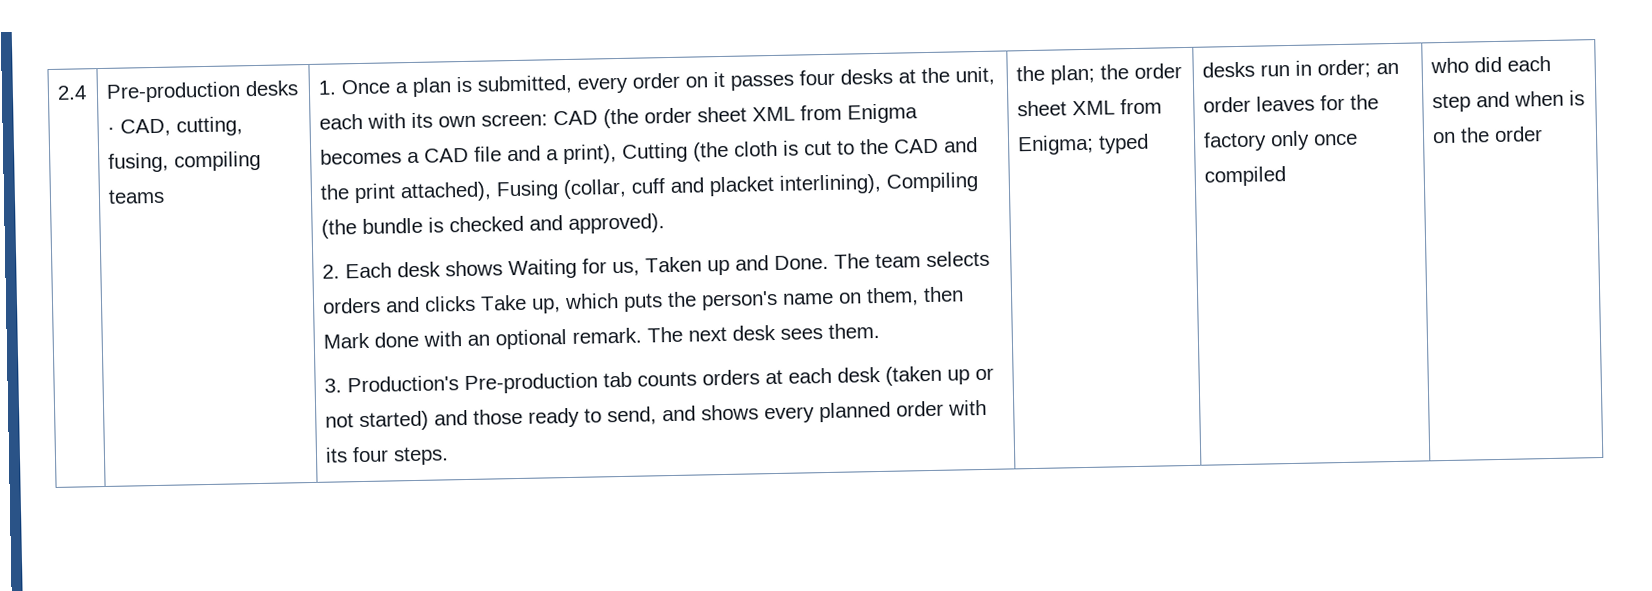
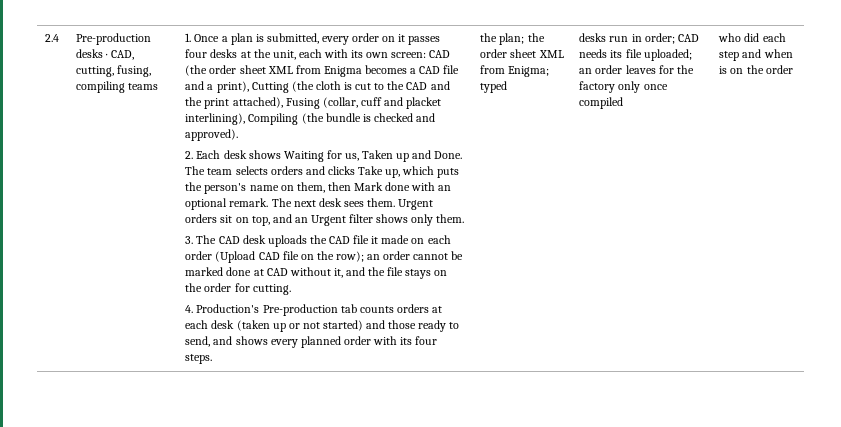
[324,378,343,393] // 3. -> [398,199,434,210] [185,214,465,226] [185,235,451,247] [185,251,464,263] [185,267,448,279] [185,283,291,295] [185,305,194,313] Urgent orders sit on top, and an Urgent filter shows only them. // 3. The CAD desk uploads the CAD file it made on each order (Upload CAD file on the row); an order cannot be marked done at CAD without it, and the file stays on the order for cutting. // 4.
(1372, 69) none -> [677,34,699,42] [579,49,692,61] CAD needs its file uploaded;

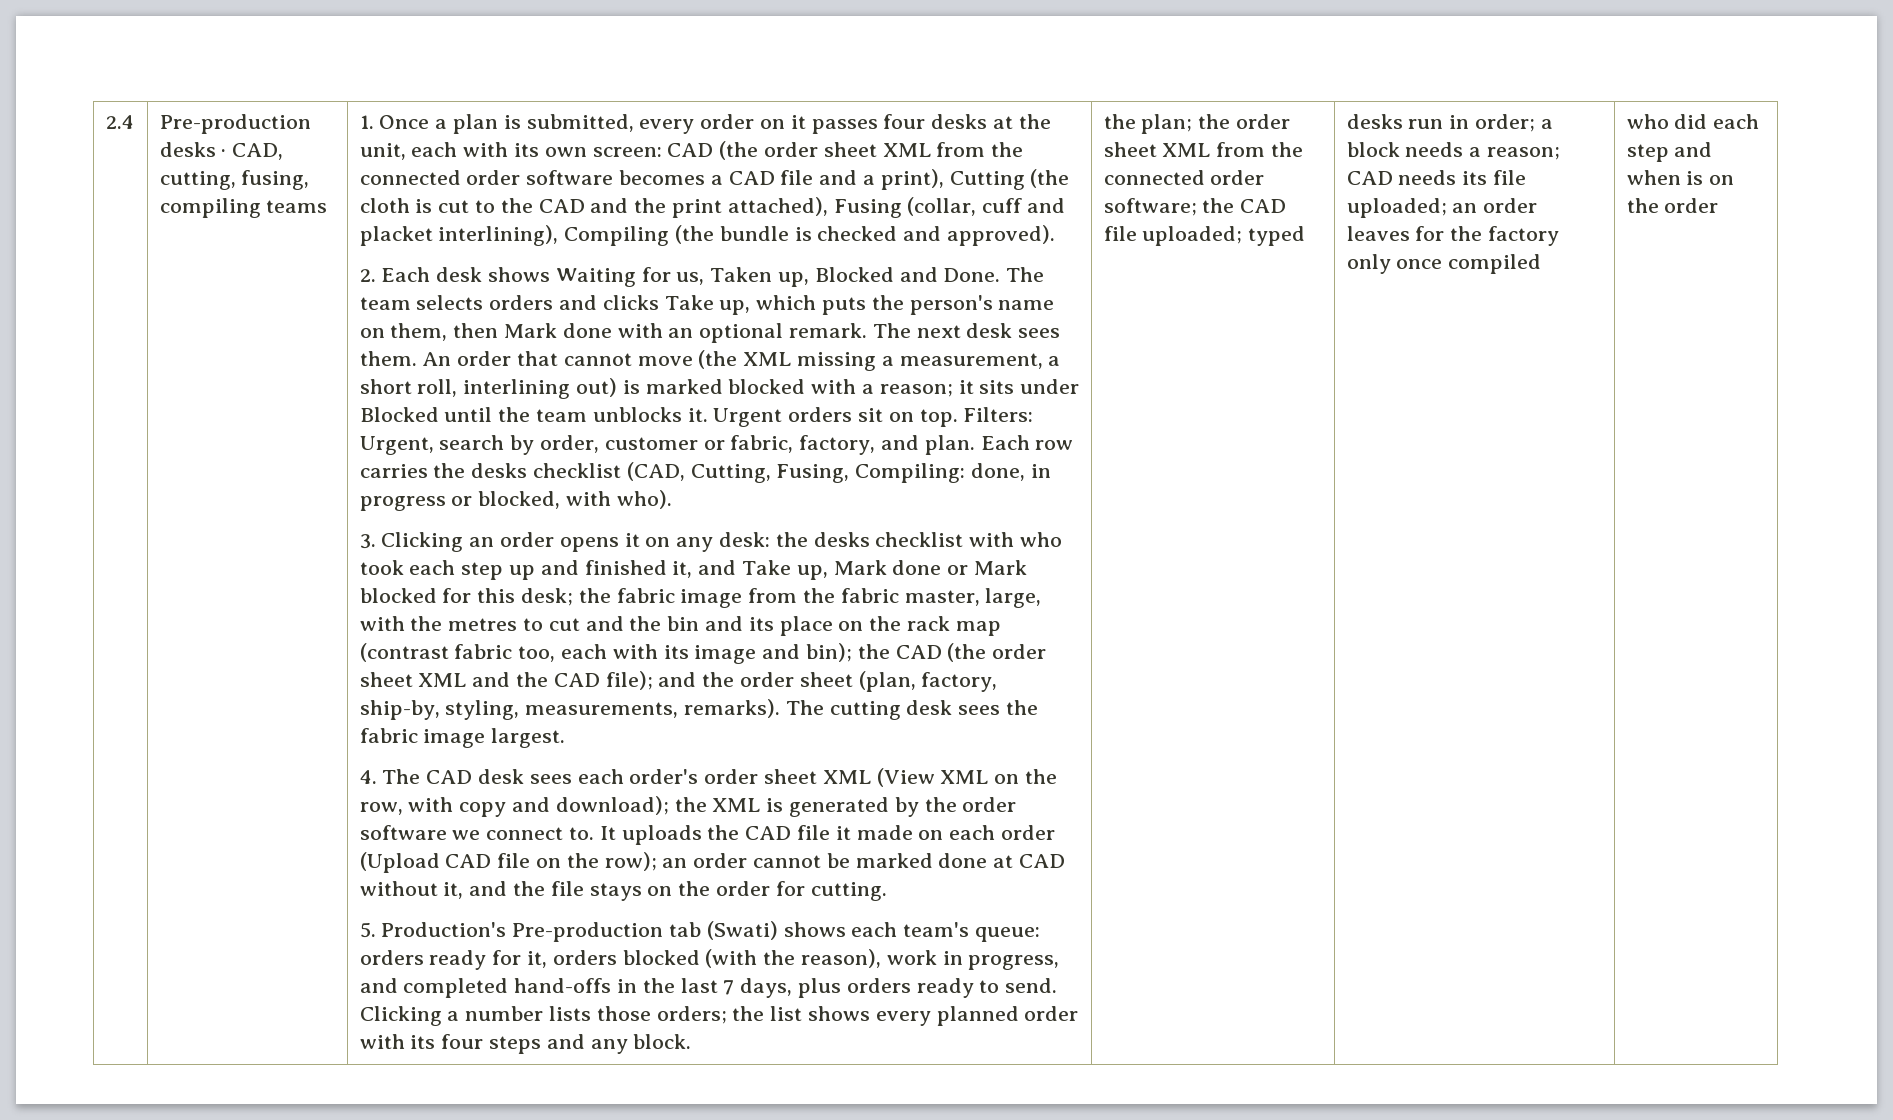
[323,66,362,77] Enigma -> [991,142,1024,157] [359,170,614,185] the connected order software
[396,153,410,162] up -> [778,267,894,287] up, Blocked
[398,199,434,210] [185,214,465,226] [185,235,266,244] Urgent orders sit on top, and an Urgent filter shows only them. // 3. The CAD desk -> [422,350,1061,371] [359,378,1080,399] [359,407,1034,427] [359,435,1074,455] [359,462,1051,483] [359,490,672,511] [359,532,1063,552] [359,560,1028,580] [359,588,1042,608] [359,616,1001,636] [359,643,1047,664] [359,671,998,692] [359,699,1039,720] [359,728,566,748] [359,768,1058,787] [359,796,1017,817] [359,825,616,840] An order that cannot move (the XML missing a measurement, a short roll, interlining out) is marked blocked with a reason; it sits under Blocked until the team unblocks it. Urgent orders sit on top. Filters: Urgent, search by order, customer or fabric, factory, and plan. Each row carries the desks checklist (CAD, Cutting, Fusing, Compiling: done, in progress or blocked, with who). // 3. Clicking an order opens it on any desk: the desks checklist with who took each step up and finished it, and Take up, Mark done or Mark blocked for this desk; the fabric image from the fabric master, large, with the metres to cut and the bin and its place on the rack map (contrast fabric too, each with its image and bin); the CAD (the order sheet XML and the CAD file); and the order sheet (plan, factory, ship-by, styling, measurements, remarks). The cutting desk sees the fabric image largest. // 4. The CAD desk sees each order's order sheet XML (View XML on the row, with copy and download); the XML is generated by the order software we connect to. It
[185,305,194,313] 4. -> [359,922,376,938] 5.
[359,304,443,313] [185,320,460,332] [185,336,233,347] counts orders at each desk (taken up or not started) and those ready to send, and -> [706,921,1041,942] [359,949,1060,970] [359,978,1058,998] [359,1006,803,1026] (Swati) shows each team's queue: orders ready for it, orders blocked (with the reason), work in progress, and completed hand-offs in the last 7 days, plus orders ready to send. Clicking a number lists those orders; the list
[185,354,213,364] steps. -> [489,1034,692,1054] steps and any block.
[508,66,550,77] Enigma; -> [1271,142,1304,157] [1103,170,1265,185] [1103,198,1287,216] [1103,226,1243,246] the connected order software; the CAD file uploaded;
(675, 38) none -> [1540,119,1553,129] [1346,142,1561,160] a block needs a reason;

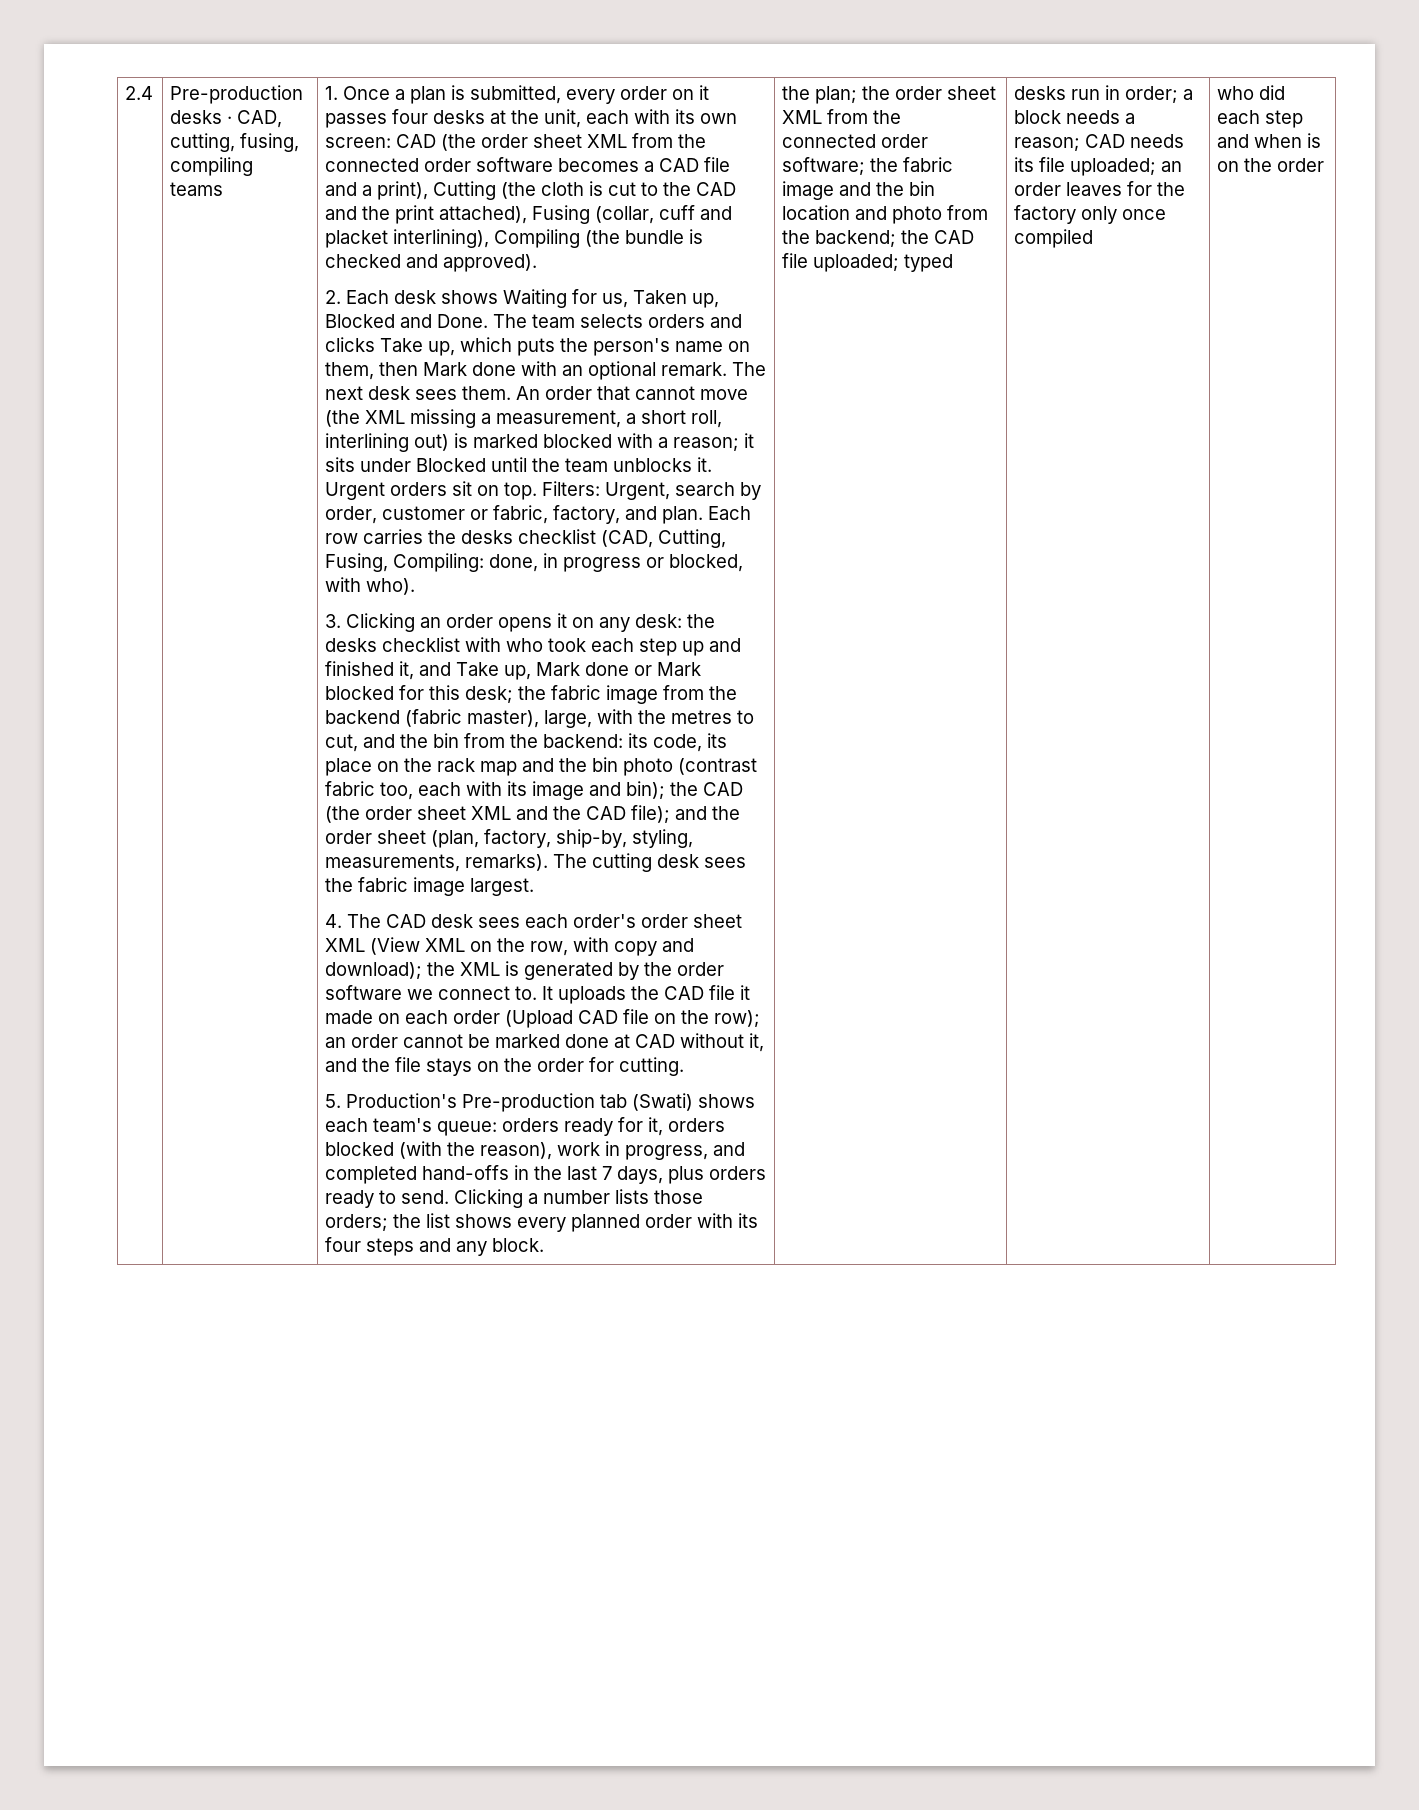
[840,588,980,606] fabric master, -> [325,709,540,728] backend (fabric master),
[548,616,744,631] cut and the bin and -> [325,733,703,752] cut, and the bin from the backend: its code,
(1001, 628) none -> [522,757,674,776] and the bin photo
(1235, 205) none -> [903,157,954,172] [782,181,936,200] [782,205,989,224] [782,230,930,247] fabric image and the bin location and photo from the backend; the

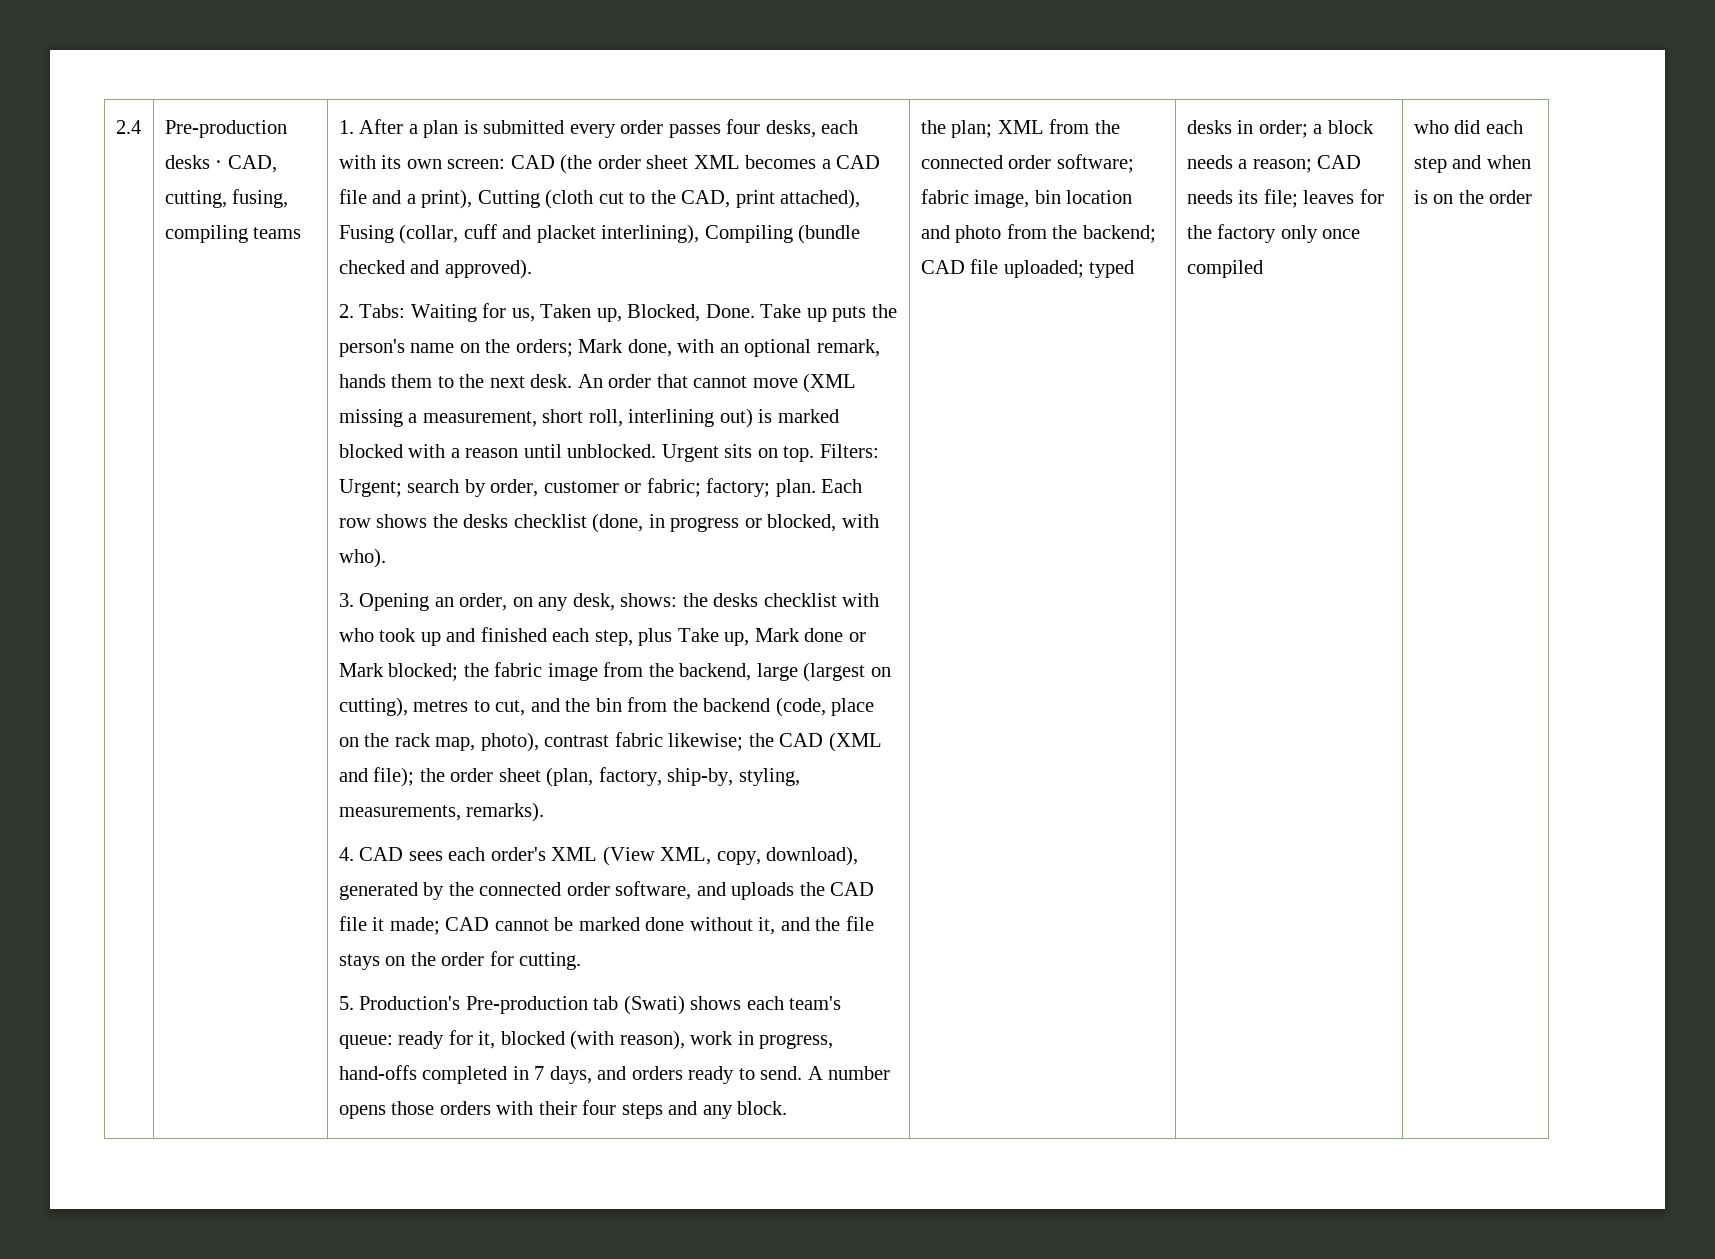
[343,86,391,100] Once -> [359,119,404,134] After
[470,85,562,104] submitted, -> [483,120,565,134] submitted
[672,85,710,100] [325,109,582,128] on it passes four desks at the unit, -> [668,119,816,138] passes four desks,
[632,133,707,148] [325,157,554,172] from the connected order software -> (740, 162) none
[501,181,737,199] [325,206,391,220] (the cloth is cut to the CAD and the -> [545,189,731,209] (cloth cut to the CAD,
[585,229,704,247] (the bundle is -> [798,224,861,244] (bundle
[346,290,499,304] Each desk shows -> [359,304,406,318] Tabs:
[325,314,743,328] [325,337,513,356] Blocked and Done. The team selects orders and clicks Take up, which -> [627,304,827,322] Blocked, Done. Take up
[325,361,767,380] [325,386,512,400] them, then Mark done with an optional remark. The next desk sees them. -> [485,339,880,357] [338,374,573,388] the orders; Mark done, with an optional remark, hands them to the next desk.
[325,410,406,427] (the XML -> [803,373,857,393] (XML
[626,413,637,424] a -> (537, 419) none
[673,433,755,451] [325,457,713,472] [325,481,473,500] reason; it sits under Blocked until the team unblocks it. Urgent orders sit -> [465,444,753,462] reason until unblocked. Urgent sits
[605,482,671,500] Urgent, -> [338,479,402,497] Urgent;
[493,505,658,524] fabric, factory, and -> [646,478,771,497] fabric; factory;
[363,529,727,548] [325,553,539,572] carries the desks checklist (CAD, Cutting, Fusing, Compiling: done, -> [376,513,644,533] shows the desks checklist (done,
[346,613,683,632] Clicking an order opens it on any desk: -> [359,593,678,611] Opening an order, on any desk, shows:
[591,638,678,656] each step -> (417, 635) none
[399,661,452,680] it, and -> [552,628,673,646] each step, plus
[325,685,514,703] blocked for this desk; -> [388,663,459,681] blocked;
[325,709,667,728] backend (fabric master), large, with the -> [679,662,891,682] [338,697,408,717] backend, large (largest on cutting),
[543,733,728,752] [325,757,758,776] [325,781,744,800] [325,805,708,823] backend: its code, its place on the rack map and the bin photo (contrast fabric too, each with its image and bin); the CAD (the order sheet XML and the CAD file); and -> [703,697,875,717] [338,732,882,752] [338,767,415,787] backend (code, place on the rack map, photo), contrast fabric likewise; the CAD (XML and file);
[553,853,747,872] [325,877,535,896] [325,914,743,928] [325,937,695,956] [325,961,725,980] [325,985,554,1000] The cutting desk sees the fabric image largest. // 4. The CAD desk sees each order's order sheet XML (View XML on the row, with copy and download); the XML is generated by the order software we connect to. It -> [338,846,859,866] [338,881,726,900] // 4. CAD sees each order's XML (View XML, copy, download), generated by the connected order software, and
[325,1009,761,1028] [325,1034,399,1048] made on each order (Upload CAD file on the row); an order -> [389,917,490,935] made; CAD
[614,1034,676,1048] at CAD -> (685, 924) none
[502,1118,560,1132] orders -> (393, 1042) none
[668,1118,726,1132] orders -> (496, 1040) none
[447,1142,476,1156] the -> (615, 1040) none
[713,1142,746,1156] [325,1165,598,1184] and completed hand-offs in the last -> [338,1065,529,1084] hand-offs completed in
[668,1166,705,1184] plus -> [597,1066,627,1080] and
[454,1189,704,1208] [325,1213,759,1232] Clicking a number lists those orders; the list shows every planned order with its -> [807,1066,891,1080] [338,1101,577,1119] A number opens those orders with their
[862,86,997,100] the order sheet -> (993, 129) none
[870,157,954,172] [782,181,905,200] the fabric image and the -> [920,189,1030,208] fabric image,
[901,230,930,244] the -> (1156, 234) none
[1071,89,1101,100] run -> (1232, 127) none
[1039,157,1183,176] [1014,182,1062,196] file uploaded; an order -> [1263,189,1298,208] file;

